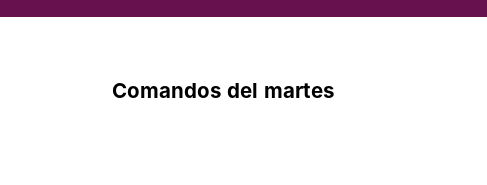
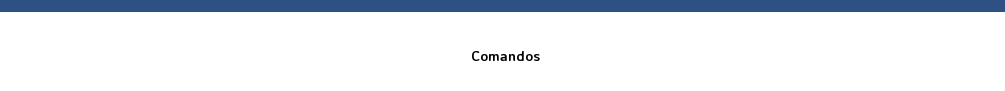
[227,83,334,98] del martes -> (540, 56) none

